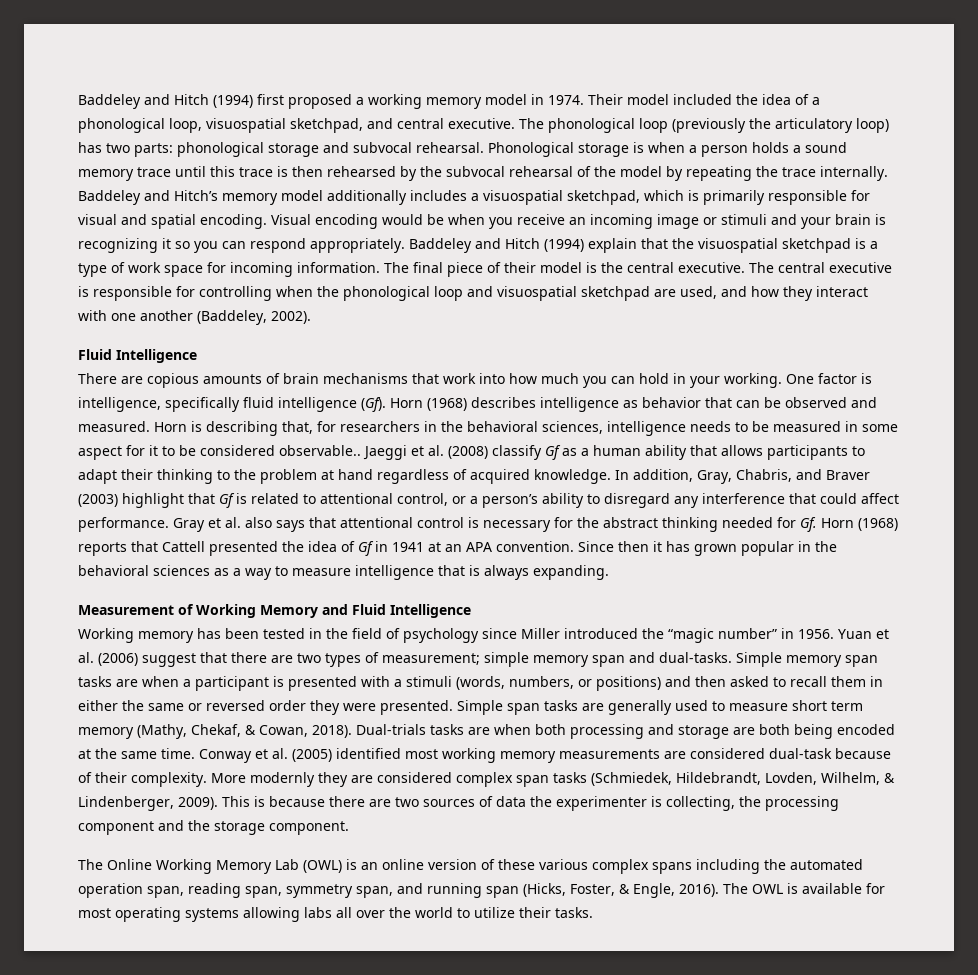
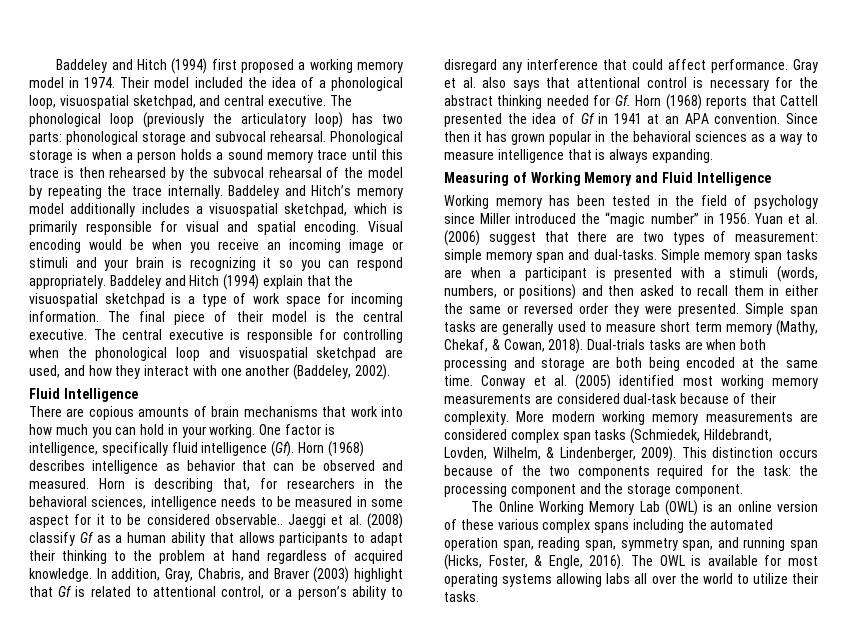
[78,605,174,615] Measurement -> [444,172,509,186] Measuring
[382,653,480,665] measurement; -> [735,232,818,242] measurement:
[250,772,348,787] modernly they -> [551,411,793,425] modern working memory measurements
[254,796,735,811] is because there are two sources of data the experimenter is collecting, -> [712,447,818,458] [444,465,792,479] distinction occurs because of the two components required for the task:

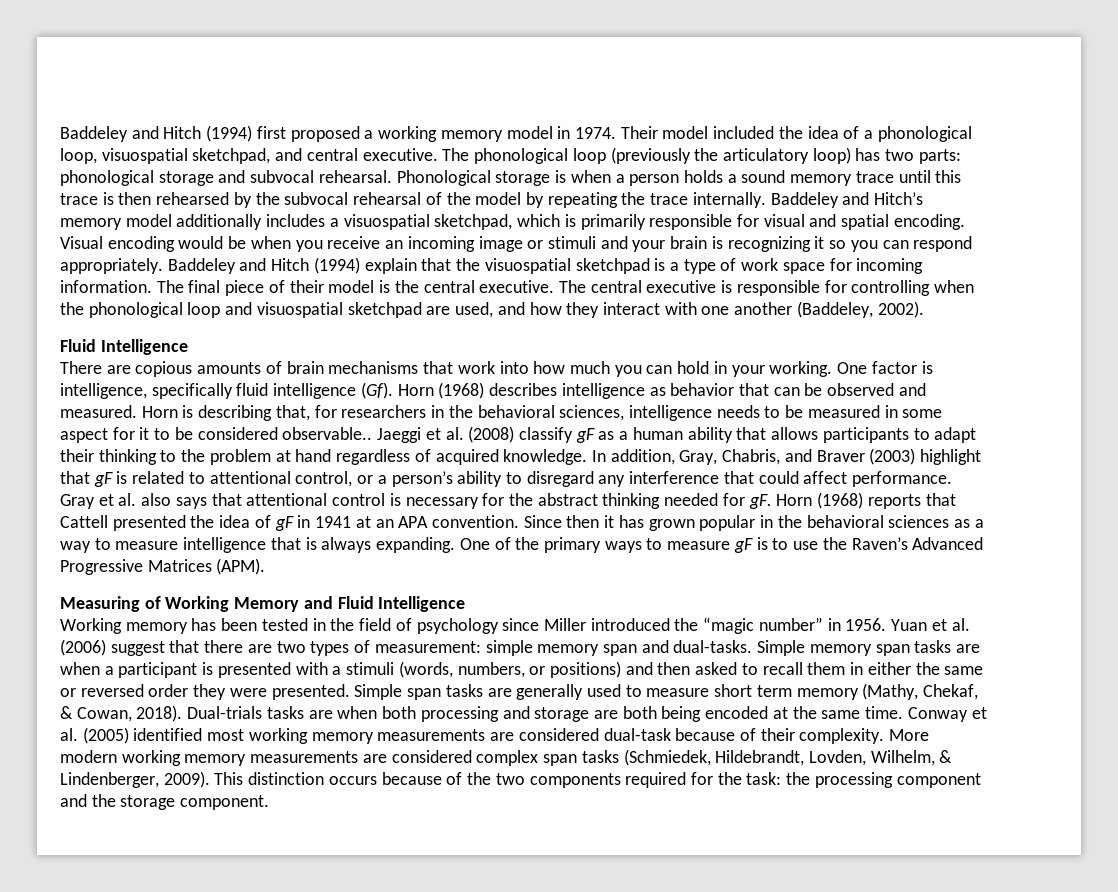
[79,532,94,543] Gf -> [575,428,595,443] gF
[58,586,73,597] Gf -> [93,472,113,487] gF
[614,95,631,106] Gf. -> [748,494,772,509] gF.
[580,113,595,124] Gf -> [274,516,294,531] gF
(713, 156) none -> [459,537,984,553] [60,558,266,575] One of the primary ways to measure gF is to use the Raven’s Advanced Progressive Matrices (APM).
[471,500,818,516] [444,519,774,533] [444,537,818,551] [444,554,818,570] [444,573,818,587] [444,591,479,602] // The Online Working Memory Lab (OWL) is an online version of these various complex spans including the automated operation span, reading span, symmetry span, and running span (Hicks, Foster, & Engle, 2016). The OWL is available for most operating systems allowing labs all over the world to utilize their tasks. -> (270, 802) none

